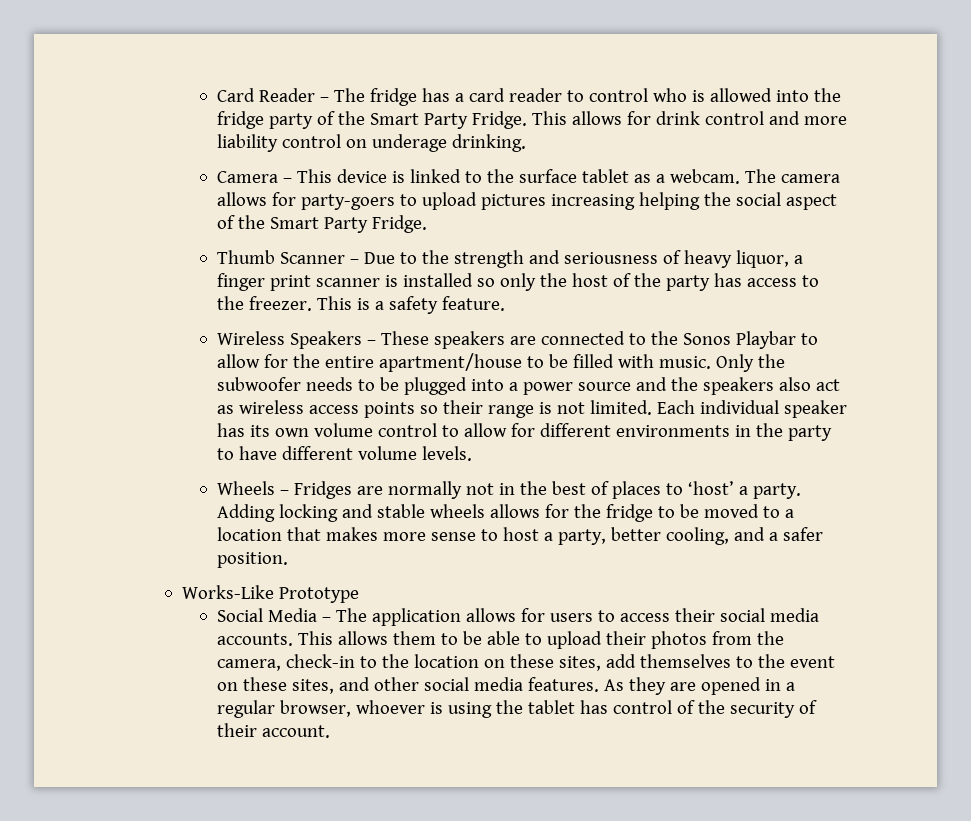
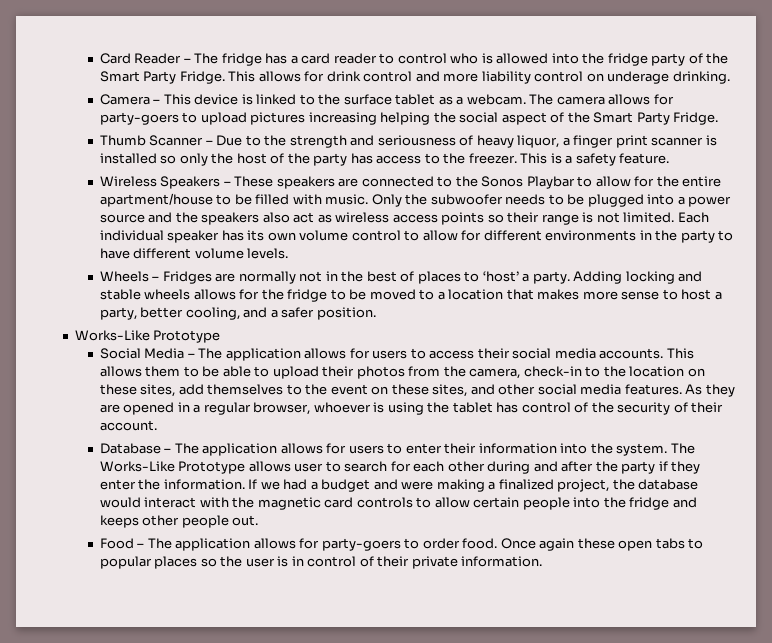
(330, 731) none -> [99,443,695,456] [99,461,701,474] [99,479,699,492] [99,497,697,510] [99,515,259,528] [99,538,704,551] [99,556,543,569] // Database – The application allows for users to enter their information into the system. The Works-Like Prototype allows user to search for each other during and after the party if they enter the information. If we had a budget and were making a finalized project, the database would interact with the magnetic card controls to allow certain people into the fridge and keeps other people out. // Food – The application allows for party-goers to order food. Once again these open tabs to popular places so the user is in control of their private information.

